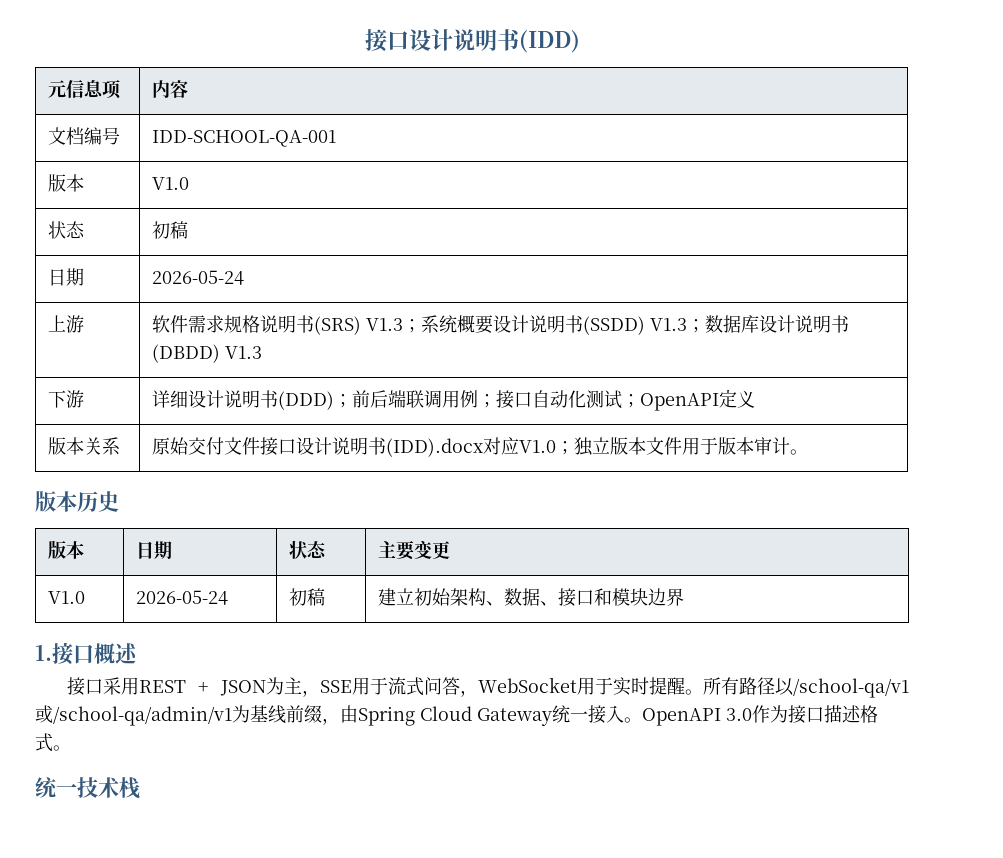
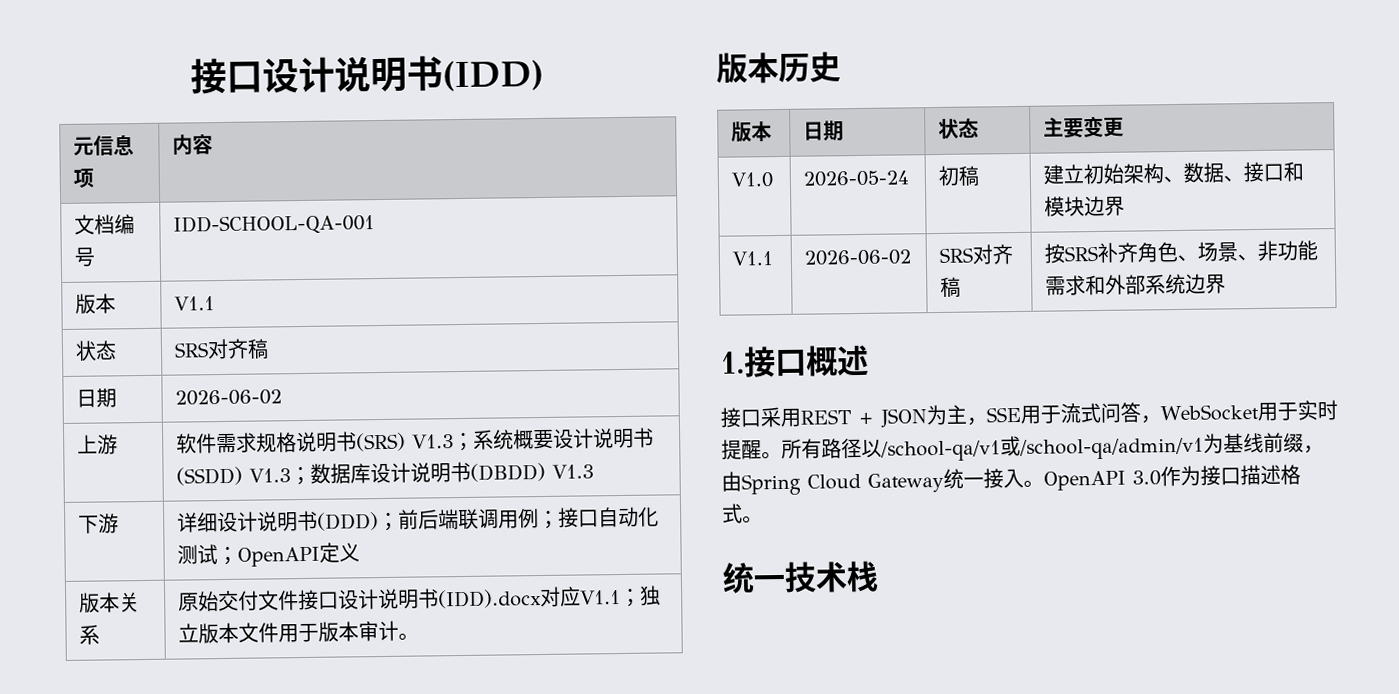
[151,177,189,190] [47,221,85,239] [151,221,170,239] V1.0 // 状态 | 初 -> [174,296,216,311] [75,340,118,361] [174,338,250,360] V1.1 // 状态 | SRS对齐
[151,270,244,285] 2026-05-24 -> [175,389,283,406] 2026-06-02
[518,440,556,453] V1.0 -> [580,590,622,605] V1.1
(684, 597) none -> [732,251,774,266] [804,249,912,266] [939,244,1014,265] [940,276,962,298] [1044,240,1319,264] [1045,273,1227,296] // V1.1 | 2026-06-02 | SRS对齐稿 | 按SRS补齐角色、场景、非功能需求和外部系统边界

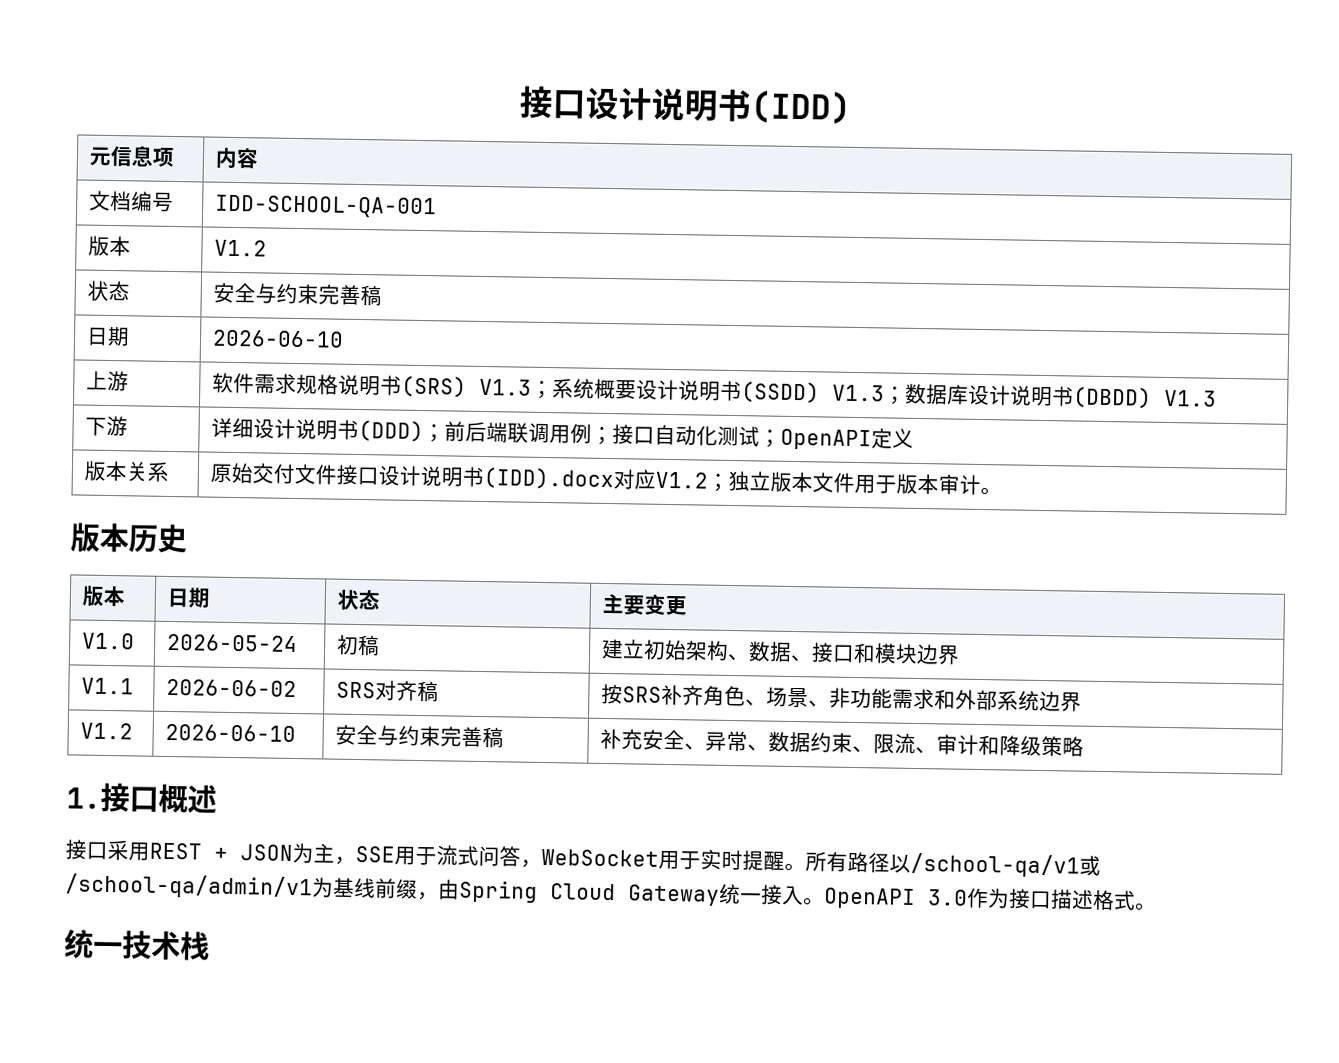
[174,296,216,311] [75,340,118,361] [174,338,250,360] V1.1 // 状态 | SRS对齐 -> [214,239,268,257] [87,280,131,301] [213,282,362,306] V1.2 // 状态 | 安全与约束完善
[175,389,283,406] 2026-06-02 -> [212,329,345,348] 2026-06-10
[580,590,622,605] V1.1 -> [655,471,709,489] V1.2
(1227, 284) none -> [80,722,134,740] [165,723,297,743] [335,724,505,749] [600,728,1085,757] // V1.2 | 2026-06-10 | 安全与约束完善稿 | 补充安全、异常、数据约束、限流、审计和降级策略

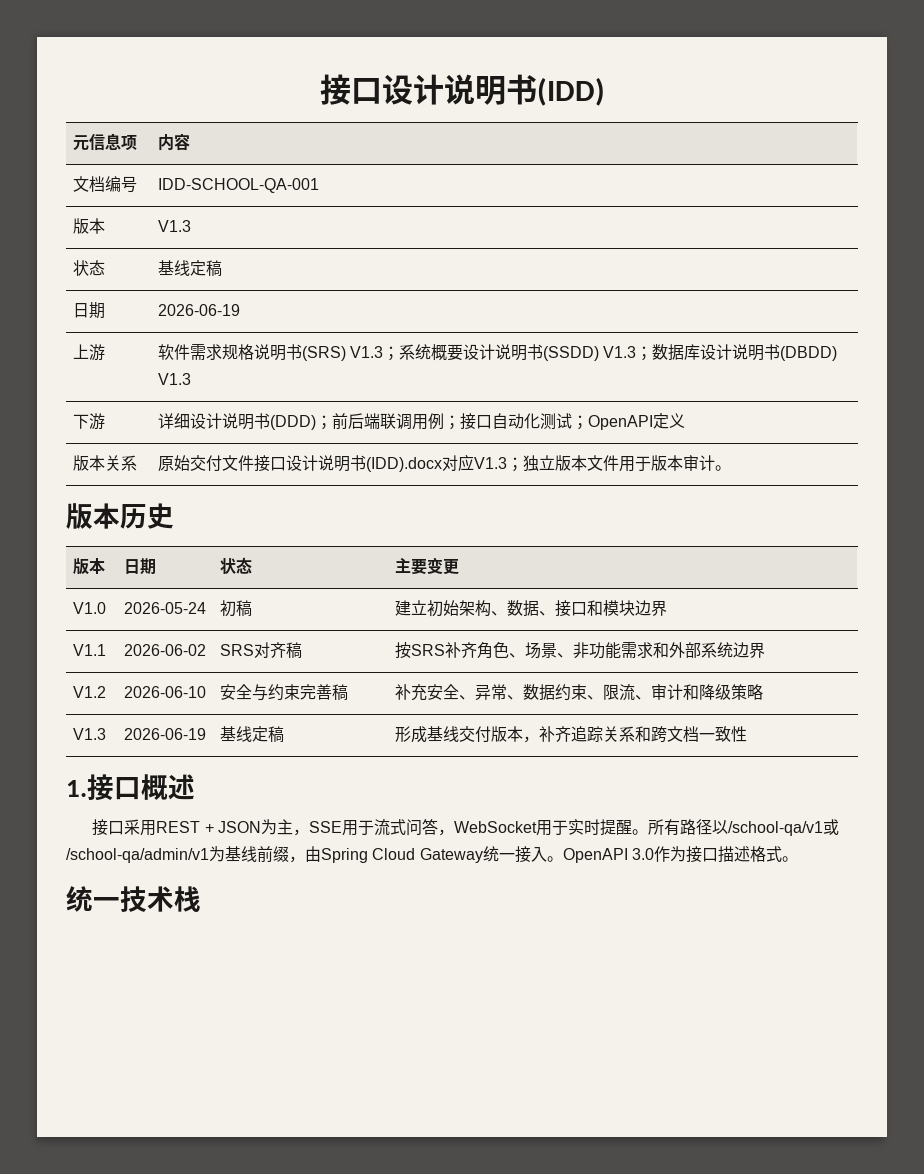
[214,239,268,257] [87,280,131,301] [213,282,362,306] V1.2 // 状态 | 安全与约束完善 -> [157,220,191,232] [72,260,105,276] [157,260,206,276] V1.3 // 状态 | 基线定
[212,329,345,348] 2026-06-10 -> [157,304,240,316] 2026-06-19
[655,471,709,489] V1.2 -> [473,457,507,469] V1.3
(1085, 746) none -> [72,728,106,740] [123,728,206,740] [219,726,284,742] [394,726,747,743] // V1.3 | 2026-06-19 | 基线定稿 | 形成基线交付版本，补齐追踪关系和跨文档一致性

